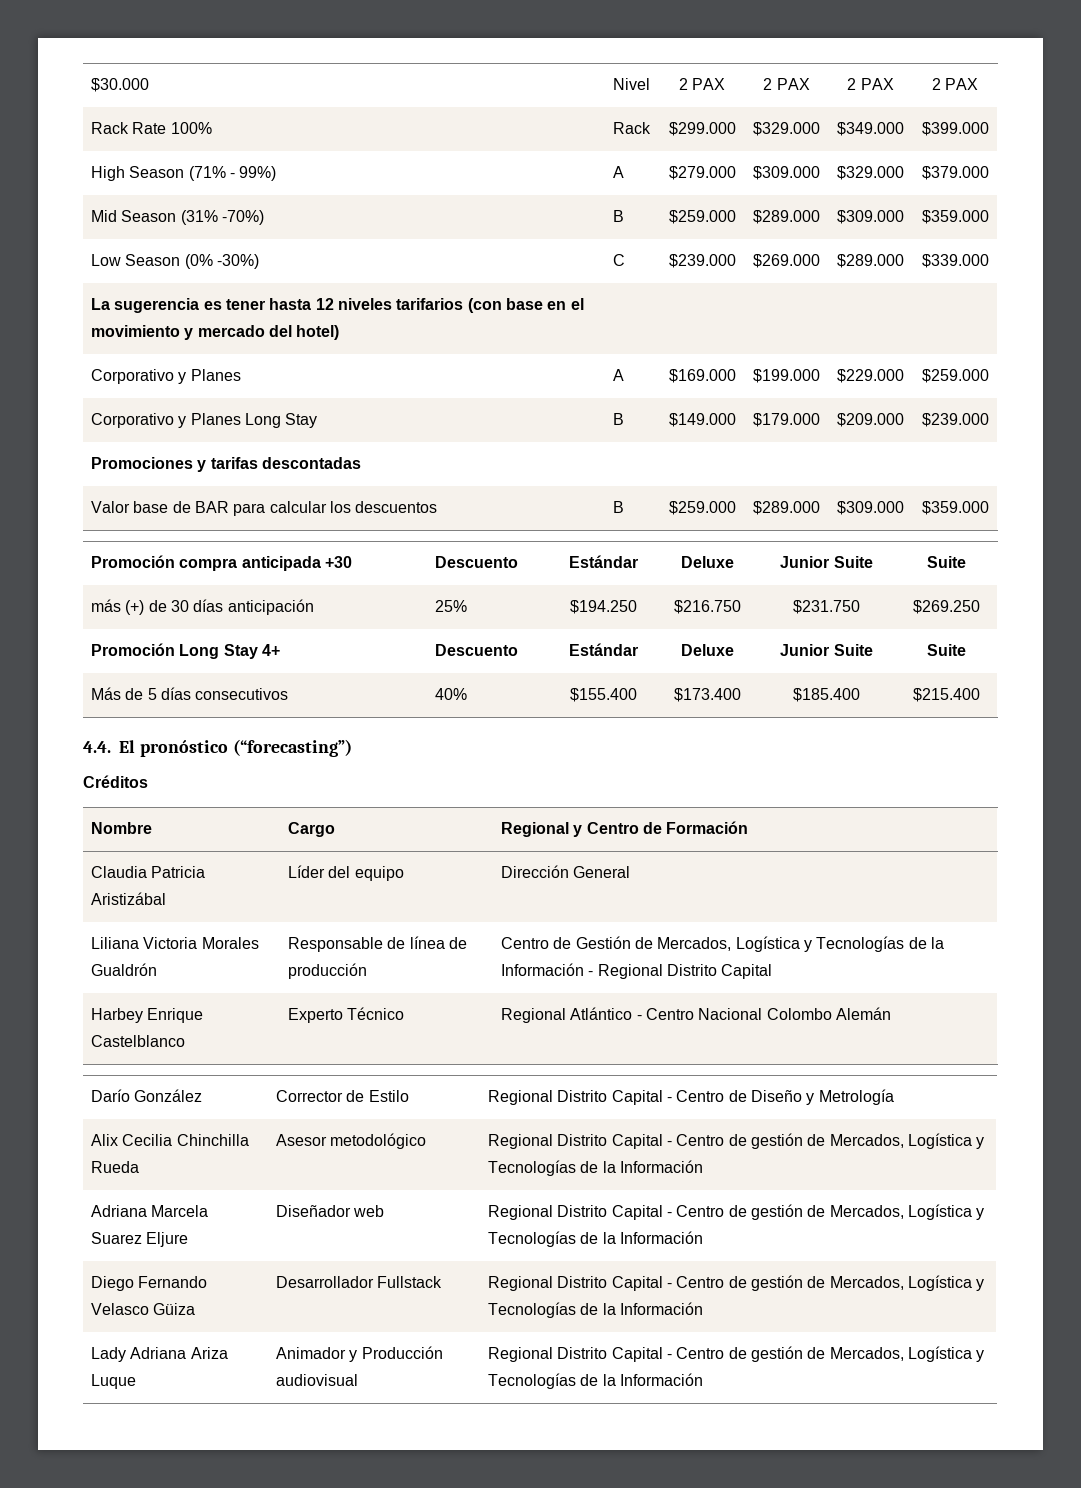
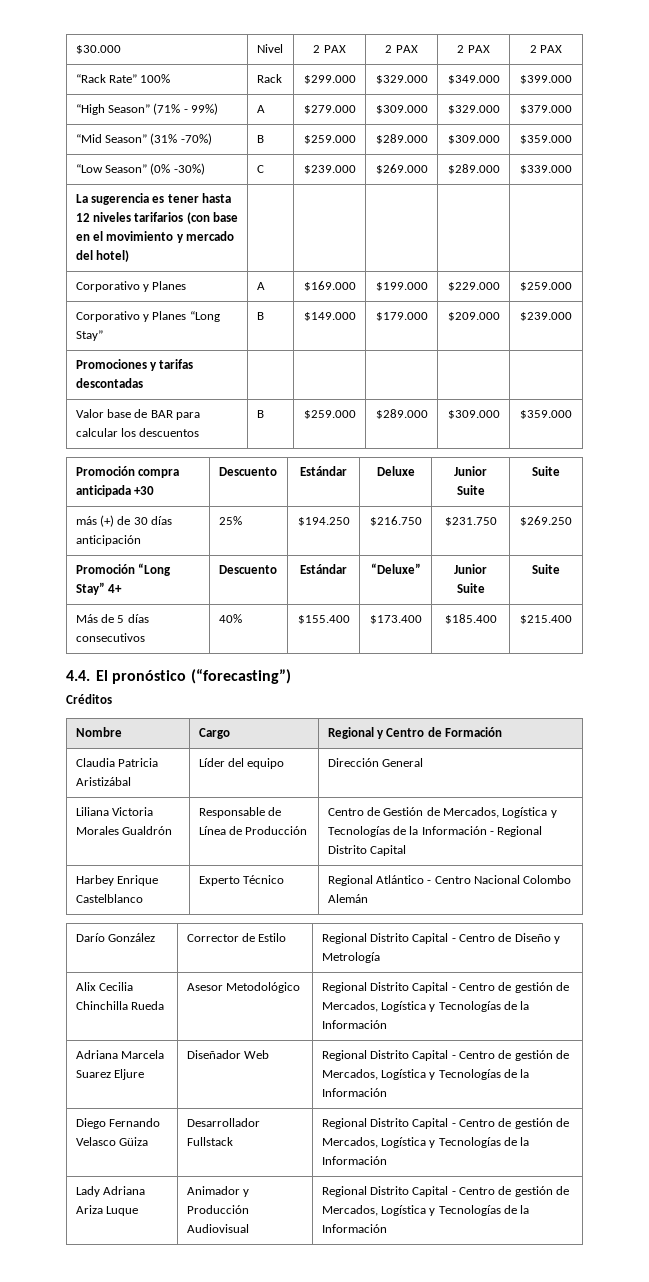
[91,122,167,134] Rack Rate -> [75,74,137,83] “Rack Rate”
[91,166,185,181] High Season -> [75,104,150,115] “High Season”
[91,210,177,222] Mid Season -> [75,134,147,143] “Mid Season”
[91,254,181,266] Low Season -> [75,164,147,173] “Low Season”
[245,413,318,428] Long Stay -> [189,311,220,322] [75,330,103,341] “Long Stay”
[179,644,258,659] Long Stay -> [137,563,171,576] [75,582,105,595] “Long Stay”
[680,644,734,656] Deluxe -> [370,563,421,574] “Deluxe”
[409,936,468,949] [288,963,368,979] línea de producción -> [198,826,308,835] Línea de Producción
[330,1133,427,1149] metodológico -> [225,982,300,993] Metodológico
[353,1205,385,1217] web -> [243,1050,269,1059] Web
[276,1374,359,1386] audiovisual -> [186,1224,249,1233] Audiovisual

